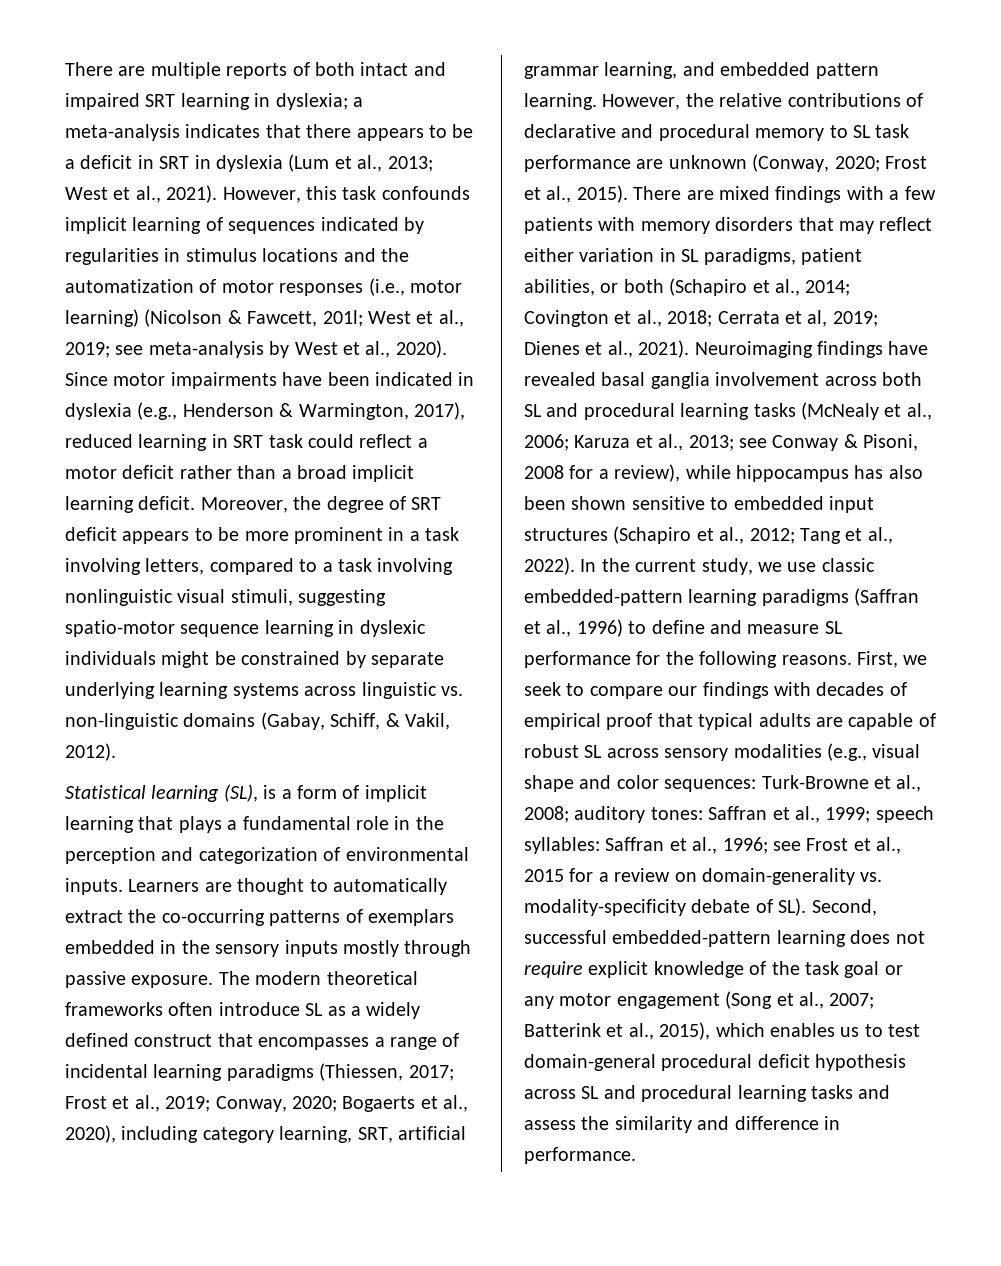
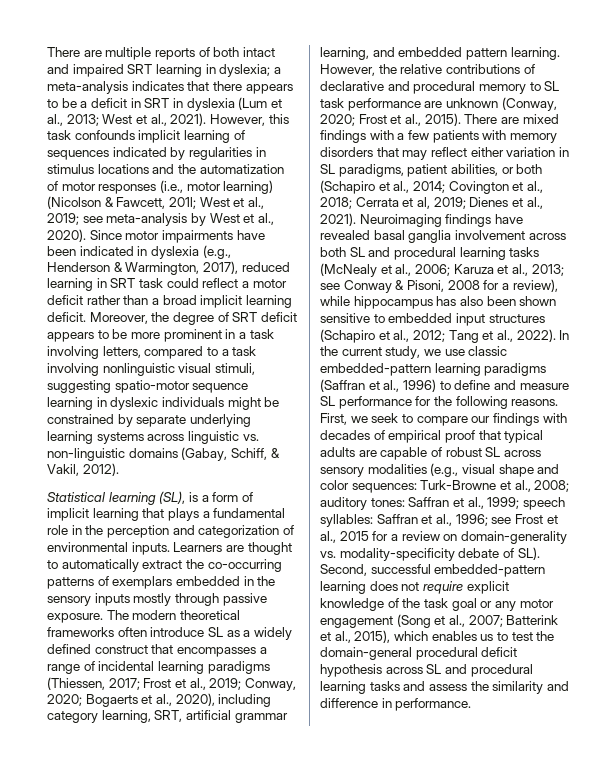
(921, 1030) none -> [536,631,555,641] the

